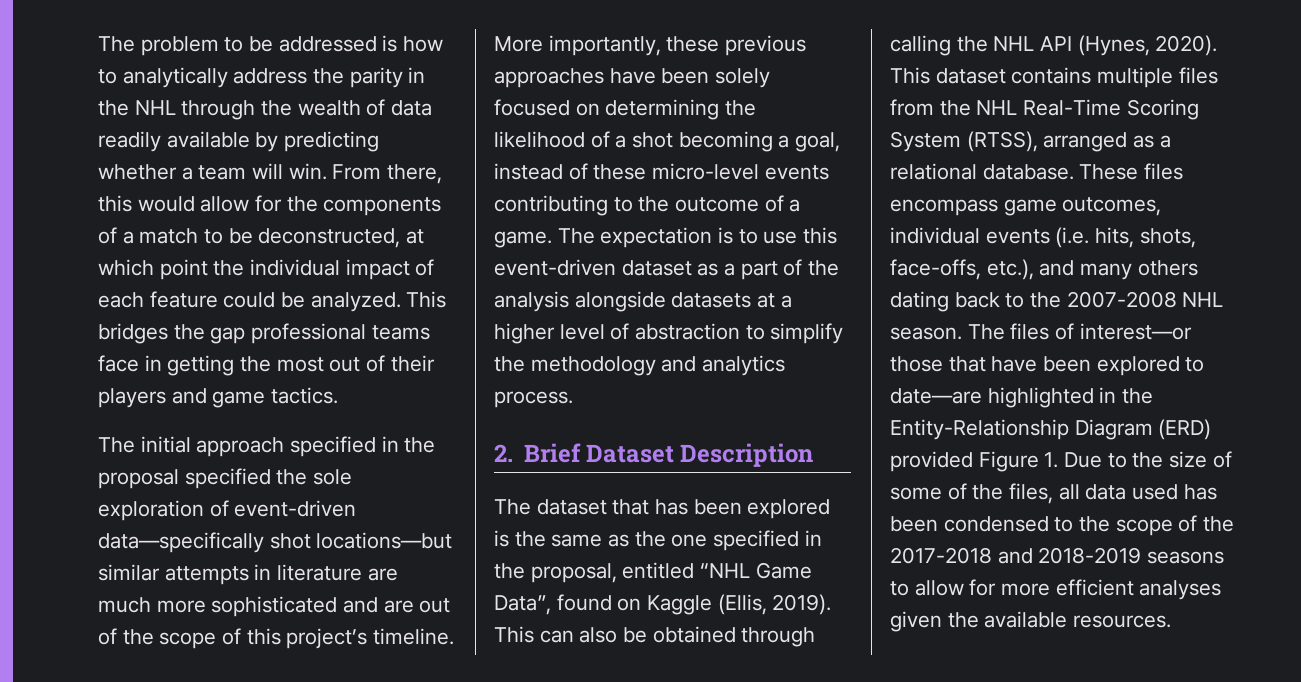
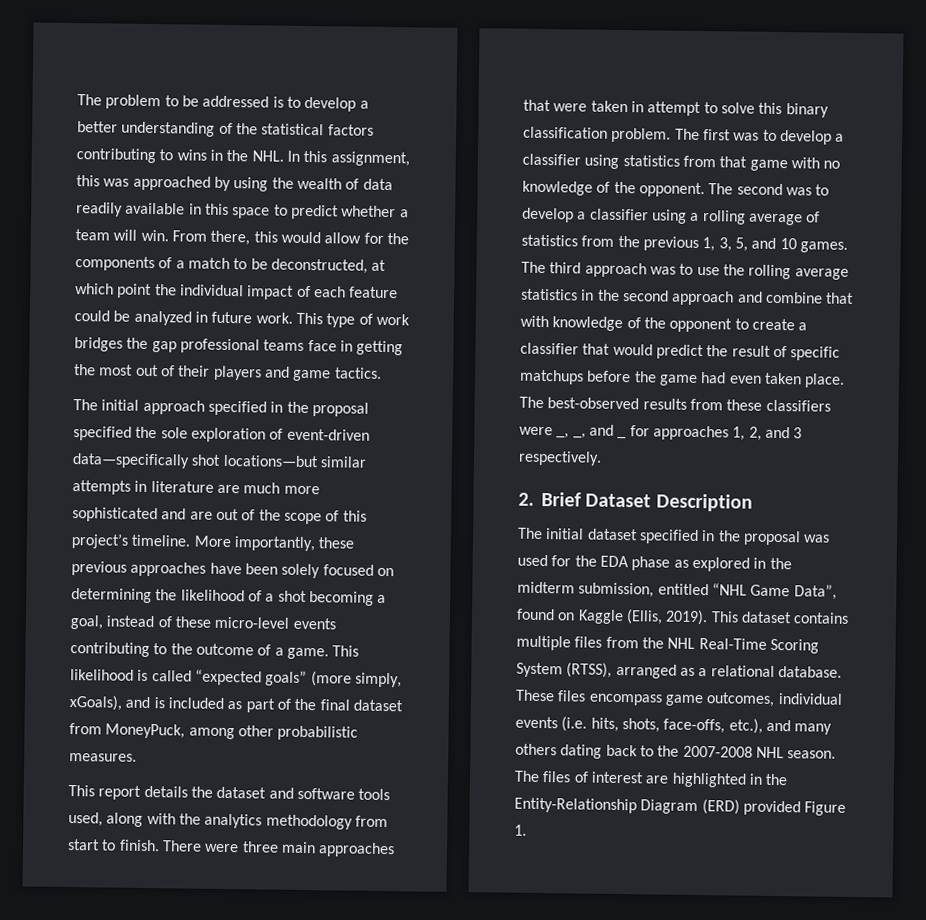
[403,36,444,52] [98,67,426,88] [98,100,256,120] how to analytically address the parity in the NHL through -> [286,96,369,112] [77,121,374,137] [76,148,410,167] [76,175,269,192] to develop a better understanding of the statistical factors contributing to wins in the NHL. In this assignment, this was approached by using
[255,131,380,152] by predicting -> [188,203,339,220] in this space to predict
[310,291,447,312] analyzed. This -> [133,310,410,328] analyzed in future work. This type of work
[557,227,838,248] [494,259,840,280] [494,291,792,312] [494,323,844,344] [494,355,786,376] [494,391,573,408] The expectation is to use this event-driven dataset as a part of the analysis alongside datasets at a higher level of abstraction to simplify the methodology and analytics process. -> [332,645,360,657] [70,669,402,688] [69,695,403,713] [69,723,359,741] [69,753,137,762] [68,785,391,801] [68,812,388,830] [67,839,396,858] [523,99,829,118] [523,126,845,145] [522,153,841,172] [522,180,830,198] [522,207,821,226] [521,234,848,253] [521,261,849,280] [521,288,855,306] [520,315,808,333] [520,342,841,361] [519,369,846,388] [519,396,831,412] [519,424,803,441] [518,450,602,466] This likelihood is called “expected goals” (more simply, xGoals), and is included as part of the final dataset from MoneyPuck, among other probabilistic measures. // This report details the dataset and software tools used, along with the analytics methodology from start to finish. There were three main approaches that were taken in attempt to solve this binary classification problem. The first was to develop a classifier using statistics from that game with no knowledge of the opponent. The second was to develop a classifier using a rolling average of statistics from the previous 1, 3, 5, and 10 games. The third approach was to use the rolling average statistics in the second approach and combine that with knowledge of the opponent to create a classifier that would predict the result of specific matchups before the game had even taken place. The best-observed results from these classifiers were _, _, and _ for approaches 1, 2, and 3 respectively.
[536,499,831,519] [494,530,822,551] [494,563,617,583] dataset that has been explored is the same as the one specified in the proposal, -> [545,528,831,546] [517,554,792,572] [517,581,655,598] initial dataset specified in the proposal was used for the EDA phase as explored in the midterm submission,
[539,626,816,647] [890,35,1218,56] [890,67,930,84] can also be obtained through calling the NHL API (Hynes, 2020). This -> (739, 617) none
[1079,323,1192,340] [890,356,1205,376] [890,388,982,404] interest—or those that have been explored to date—are -> [590,771,669,784] interest are
[1064,451,1232,468] [890,483,1217,504] [890,515,1235,536] [890,547,1225,564] [890,579,1222,600] [890,611,1172,632] Due to the size of some of the files, all data used has been condensed to the scope of the 2017-2018 and 2018-2019 seasons to allow for more efficient analyses given the available resources. -> (527, 830) none

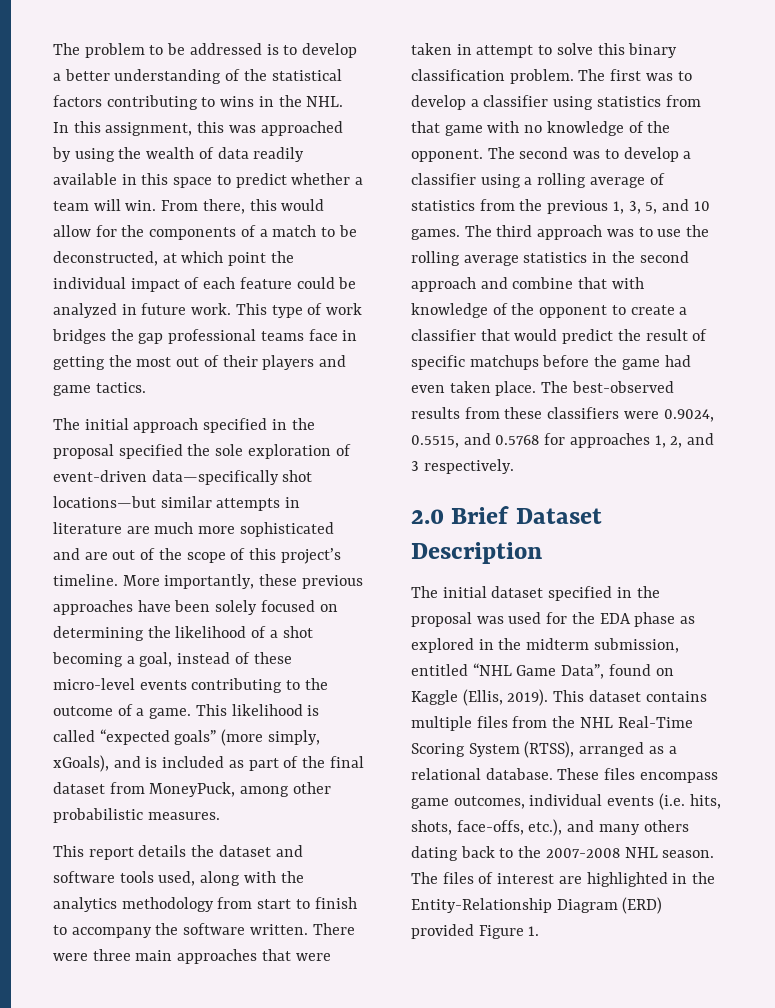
[118,839,160,852] finish. -> [314,897,357,909] [53,923,308,938] finish to accompany the software written.
[556,424,627,440] _, _, and _ -> [663,409,714,422] [411,433,540,448] 0.9024, 0.5515, and 0.5768
[518,492,534,506] 2. -> [411,509,444,524] 2.0

